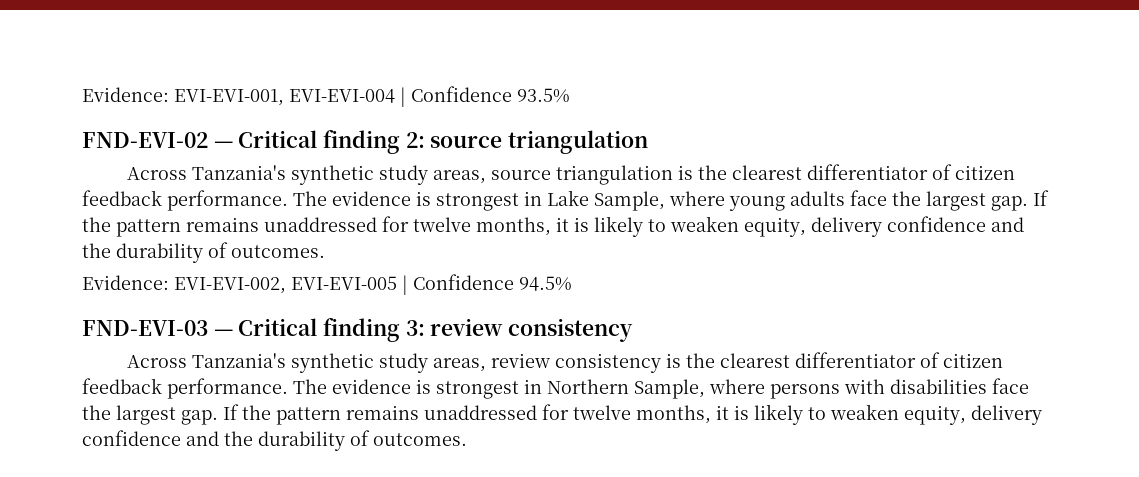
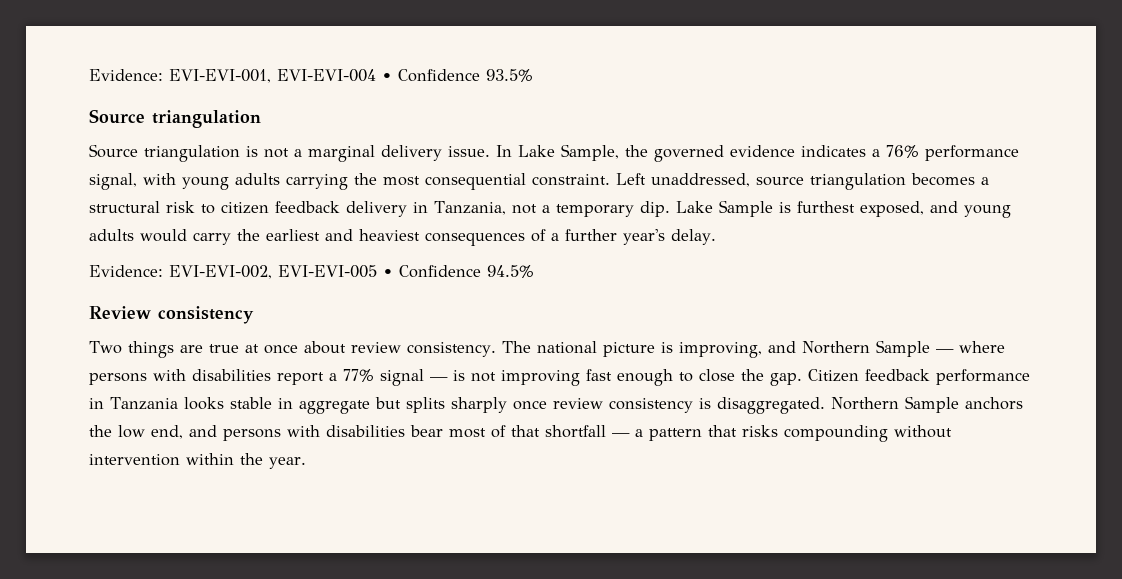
[400,87,406,107] | -> [382,73,392,81] •
[82,130,649,154] [126,164,1015,185] [82,190,1049,211] [82,216,1024,237] [82,242,325,263] FND-EVI-02 — Critical finding 2: source triangulation // Across Tanzania's synthetic study areas, source triangulation is the clearest differentiator of citizen feedback performance. The evidence is strongest in Lake Sample, where young adults face the largest gap. If the pattern remains unaddressed for twelve months, it is likely to weaken equity, delivery confidence and the durability of outcomes. -> [89,109,261,128] [89,144,1019,162] [89,173,989,190] [89,200,1011,218] [89,229,716,246] Source triangulation // Source triangulation is not a marginal delivery issue. In Lake Sample, the governed evidence indicates a 76% performance signal, with young adults carrying the most consequential constraint. Left unaddressed, source triangulation becomes a structural risk to citizen feedback delivery in Tanzania, not a temporary dip. Lake Sample is furthest exposed, and young adults would carry the earliest and heaviest consequences of a further year's delay.
[402,275,408,295] | -> [383,269,393,277] •
[82,318,634,342] [126,352,1003,373] [82,378,1029,399] [82,404,1042,425] [82,430,467,451] FND-EVI-03 — Critical finding 3: review consistency // Across Tanzania's synthetic study areas, review consistency is the clearest differentiator of citizen feedback performance. The evidence is strongest in Northern Sample, where persons with disabilities face the largest gap. If the pattern remains unaddressed for twelve months, it is likely to weaken equity, delivery confidence and the durability of outcomes. -> [89,306,254,324] [89,340,1005,358] [89,369,1030,386] [89,396,1023,414] [89,425,952,442] [89,453,306,469] Review consistency // Two things are true at once about review consistency. The national picture is improving, and Northern Sample — where persons with disabilities report a 77% signal — is not improving fast enough to close the gap. Citizen feedback performance in Tanzania looks stable in aggregate but splits sharply once review consistency is disaggregated. Northern Sample anchors the low end, and persons with disabilities bear most of that shortfall — a pattern that risks compounding without intervention within the year.

